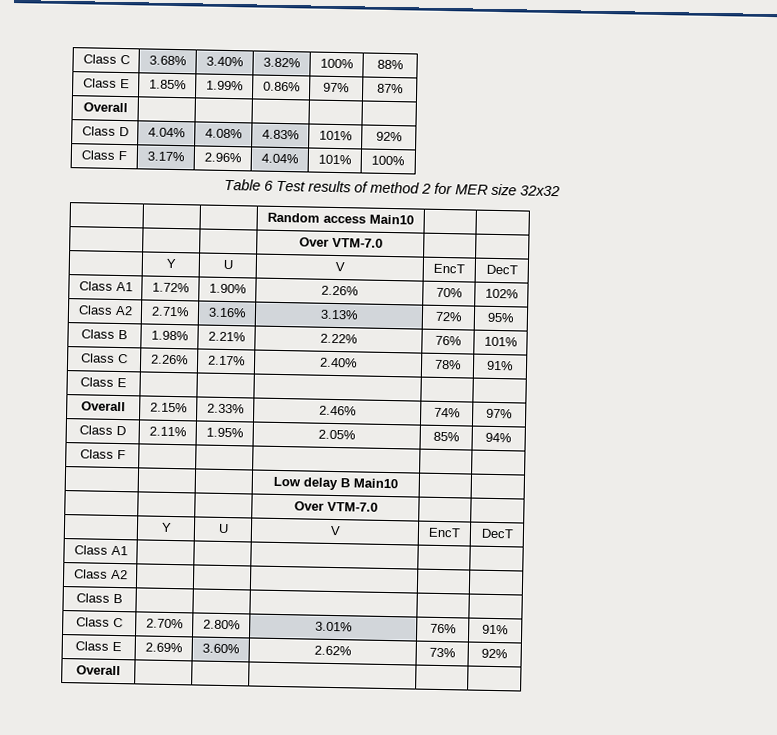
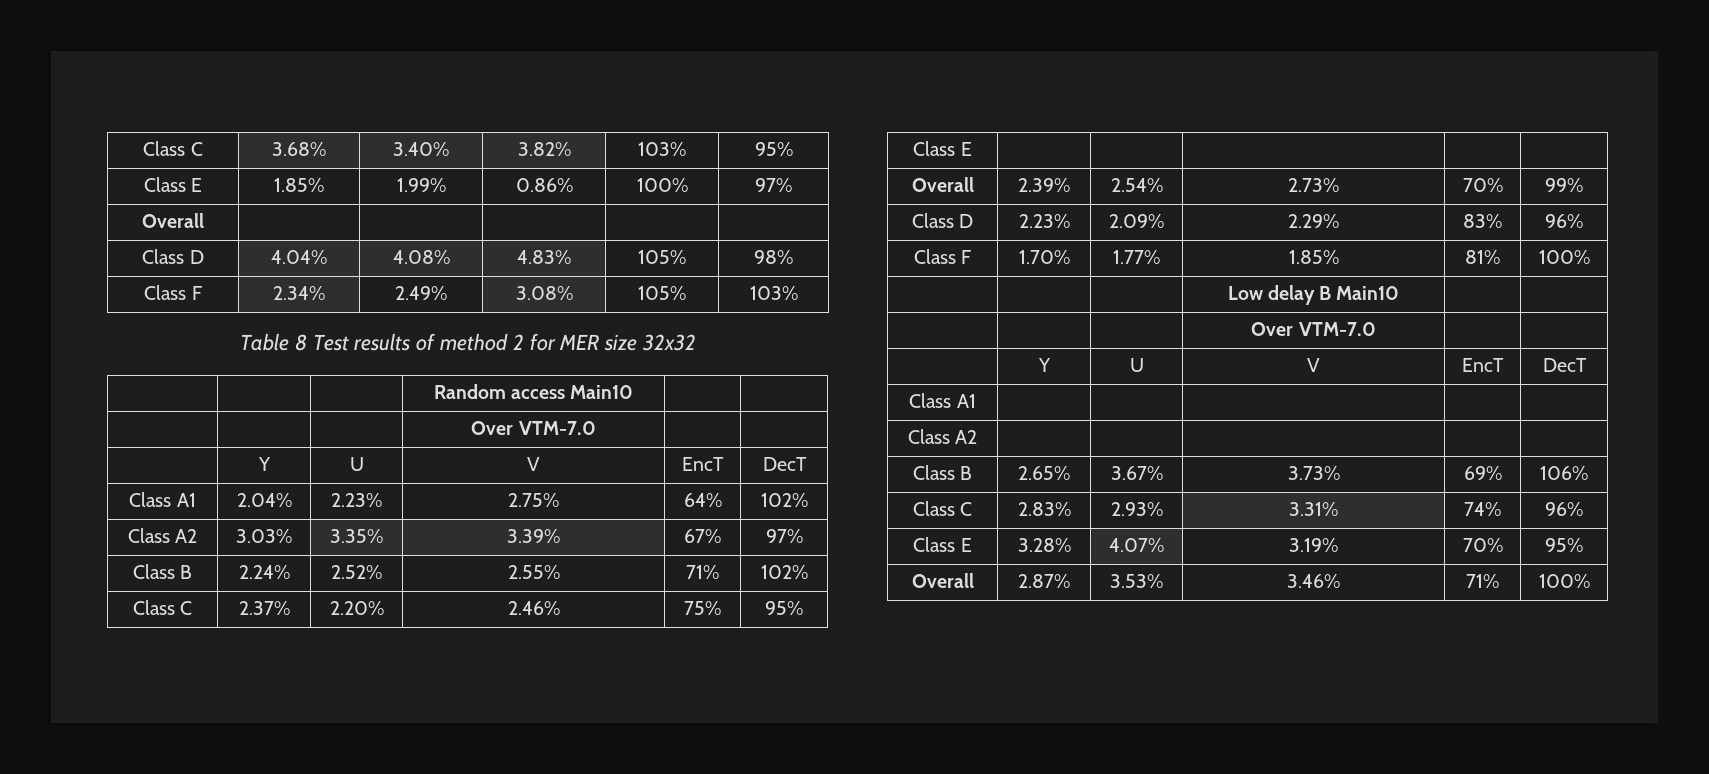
[319,58,354,69] [376,59,404,70] 100% | 88% -> [638,142,686,156] [754,142,793,156] 103% | 95%
[323,82,350,93] [376,83,404,94] | 97% | 87% -> [636,178,688,192] [755,178,792,192] | 100% | 97%
[318,130,353,141] [375,131,403,142] [81,150,127,161] [146,151,185,162] [203,152,242,163] [260,153,299,164] [317,154,352,165] [371,155,405,166] 101% | 92% // Class F | 3.17% | 2.96% | 4.04% | 101% | 100% -> [638,250,686,264] [754,250,793,264] [144,285,202,300] [273,286,325,300] [395,286,447,300] [515,286,573,300] [638,286,686,300] [749,286,798,300] 105% | 98% // Class F | 2.34% | 2.49% | 3.08% | 105% | 103%
[264,180,274,191] 6 -> [294,334,307,351] 8
[151,282,190,293] [208,283,247,294] [320,285,359,296] [435,287,463,298] 1.72% | 1.90% | 2.26% | 70% -> [236,493,292,507] [331,493,382,507] [508,493,559,507] [683,493,722,507] 2.04% | 2.23% | 2.75% | 64%
[150,306,190,317] [207,307,247,318] [319,309,359,320] [434,311,463,322] [487,312,515,323] [81,329,128,340] [150,330,189,341] [207,331,246,342] [319,333,358,344] [434,335,462,346] [483,336,518,347] [81,353,128,364] [150,354,189,365] [207,355,246,366] [319,357,358,368] [433,359,462,370] [486,360,514,371] [80,377,127,388] [81,401,126,412] [149,402,188,413] [206,403,245,414] [318,405,357,416] [433,407,461,418] [486,408,513,419] [79,425,126,436] [148,426,187,437] [205,427,244,438] [317,429,356,440] [432,431,460,442] [485,432,512,443] [79,449,126,460] 2.71% | 3.16% | 3.13% | 72% | 95% // Class B | 1.98% | 2.21% | 2.22% | 76% | 101% // Class C | 2.26% | 2.17% | 2.40% | 78% | 91% // Class E | | | | | // Overall | 2.15% | 2.33% | 2.46% | 74% | 97% // Class D | 2.11% | 1.95% | 2.05% | 85% | 94% // Class F | | | | | -> [236,529,292,543] [330,529,383,543] [507,529,560,543] [684,529,721,543] [765,529,803,543] [132,564,193,579] [238,565,290,579] [331,565,382,579] [507,565,560,579] [686,565,719,579] [760,565,808,579] [132,600,193,615] [238,601,290,615] [329,601,384,615] [507,601,560,615] [684,601,721,615] [765,601,803,615] [913,141,972,156] [911,177,974,192] [1018,178,1070,192] [1110,178,1163,192] [1288,178,1339,192] [1462,178,1503,192] [1545,178,1583,192] [911,213,974,228] [1018,214,1070,228] [1109,214,1164,228] [1288,214,1339,228] [1463,214,1502,228] [1545,214,1583,228] [913,249,972,264] [1018,250,1070,264] [1113,250,1160,264] [1288,250,1339,264] [1465,250,1500,264] [1538,250,1590,264] 3.03% | 3.35% | 3.39% | 67% | 97% // Class B | 2.24% | 2.52% | 2.55% | 71% | 102% // Class C | 2.37% | 2.20% | 2.46% | 75% | 95% // Class E | | | | | // Overall | 2.39% | 2.54% | 2.73% | 70% | 99% // Class D | 2.23% | 2.09% | 2.29% | 83% | 96% // Class F | 1.70% | 1.77% | 1.85% | 81% | 100%
[76,617,123,628] [145,618,184,629] [202,619,241,630] [314,621,353,632] [429,623,457,634] [482,624,509,635] [75,641,122,652] [144,642,183,653] [201,643,240,654] [313,645,352,656] [428,647,456,658] [481,648,508,659] [76,665,121,676] | | | | // Class C | 2.70% | 2.80% | 3.01% | 76% | 91% // Class E | 2.69% | 3.60% | 2.62% | 73% | 92% // Overall | | | | | -> [1018,466,1070,480] [1110,466,1163,480] [1287,466,1340,480] [1463,466,1502,480] [1540,466,1588,480] [912,501,973,516] [1017,502,1071,516] [1110,502,1163,516] [1289,502,1338,516] [1464,502,1502,516] [1545,502,1583,516] [913,537,972,552] [1017,538,1071,552] [1109,538,1164,552] [1289,538,1338,552] [1462,538,1503,552] [1545,538,1583,552] [911,573,974,588] [1018,574,1070,588] [1110,574,1163,588] [1287,574,1340,588] [1466,574,1499,588] [1538,574,1590,588] 2.65% | 3.67% | 3.73% | 69% | 106% // Class C | 2.83% | 2.93% | 3.31% | 74% | 96% // Class E | 3.28% | 4.07% | 3.19% | 70% | 95% // Overall | 2.87% | 3.53% | 3.46% | 71% | 100%

